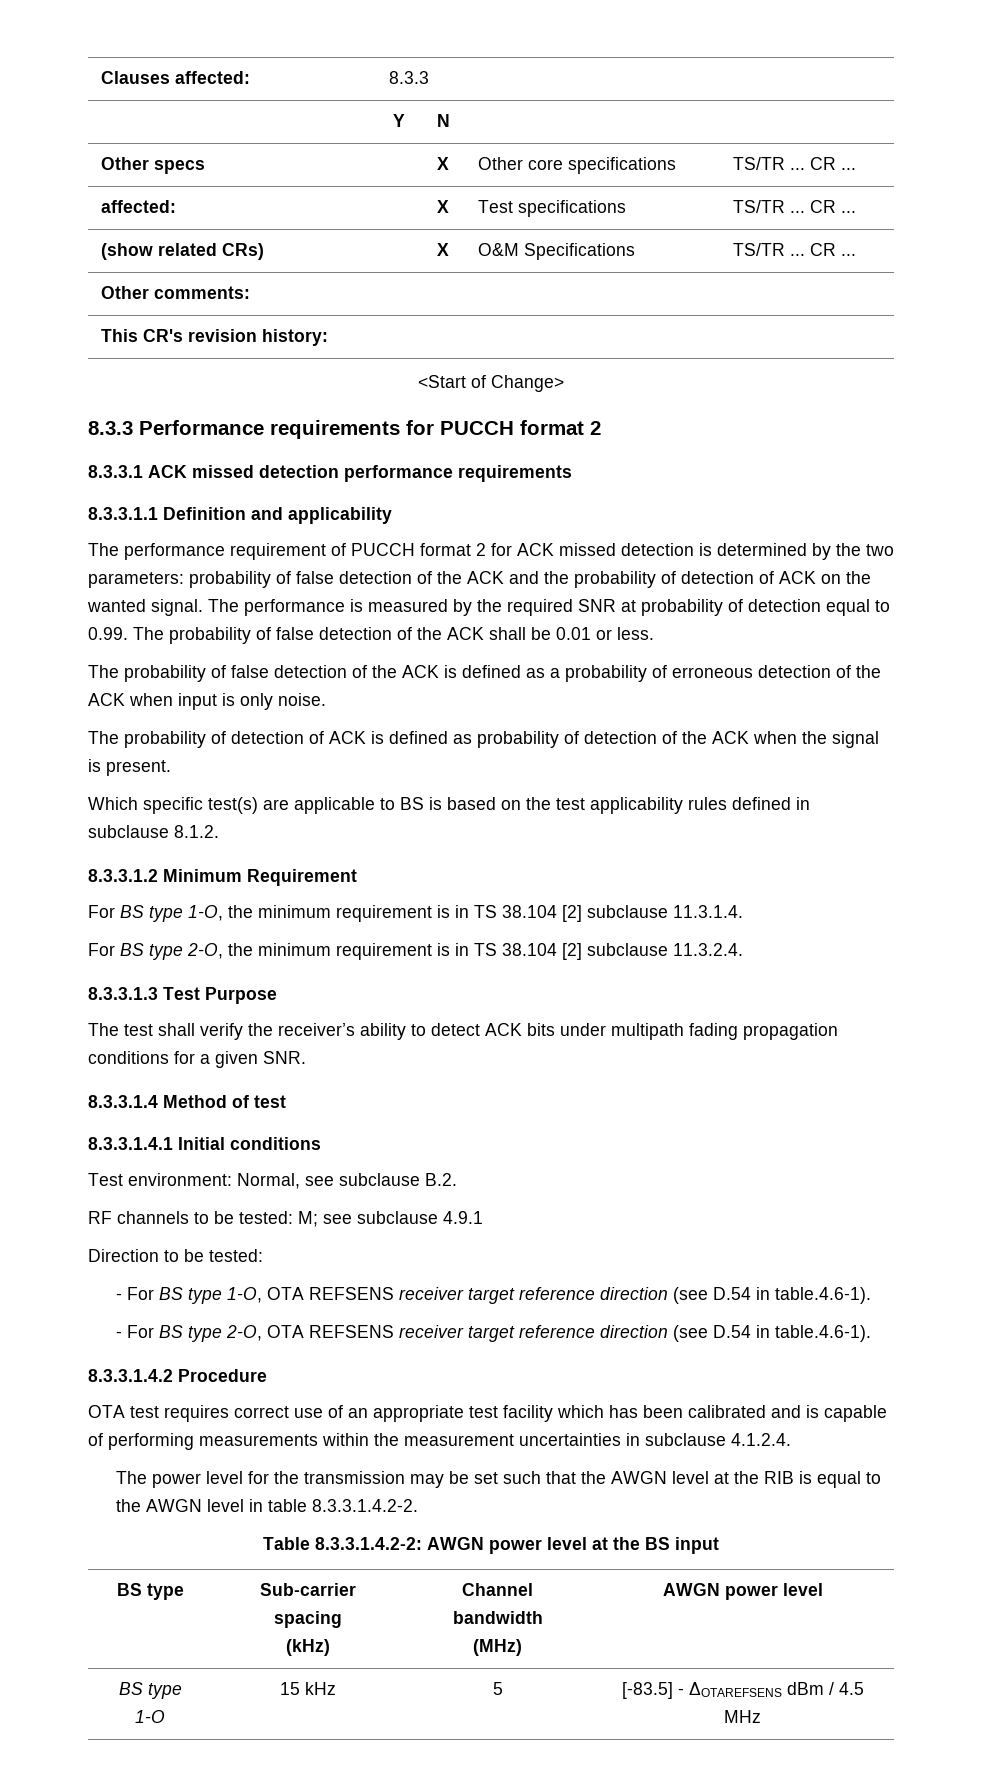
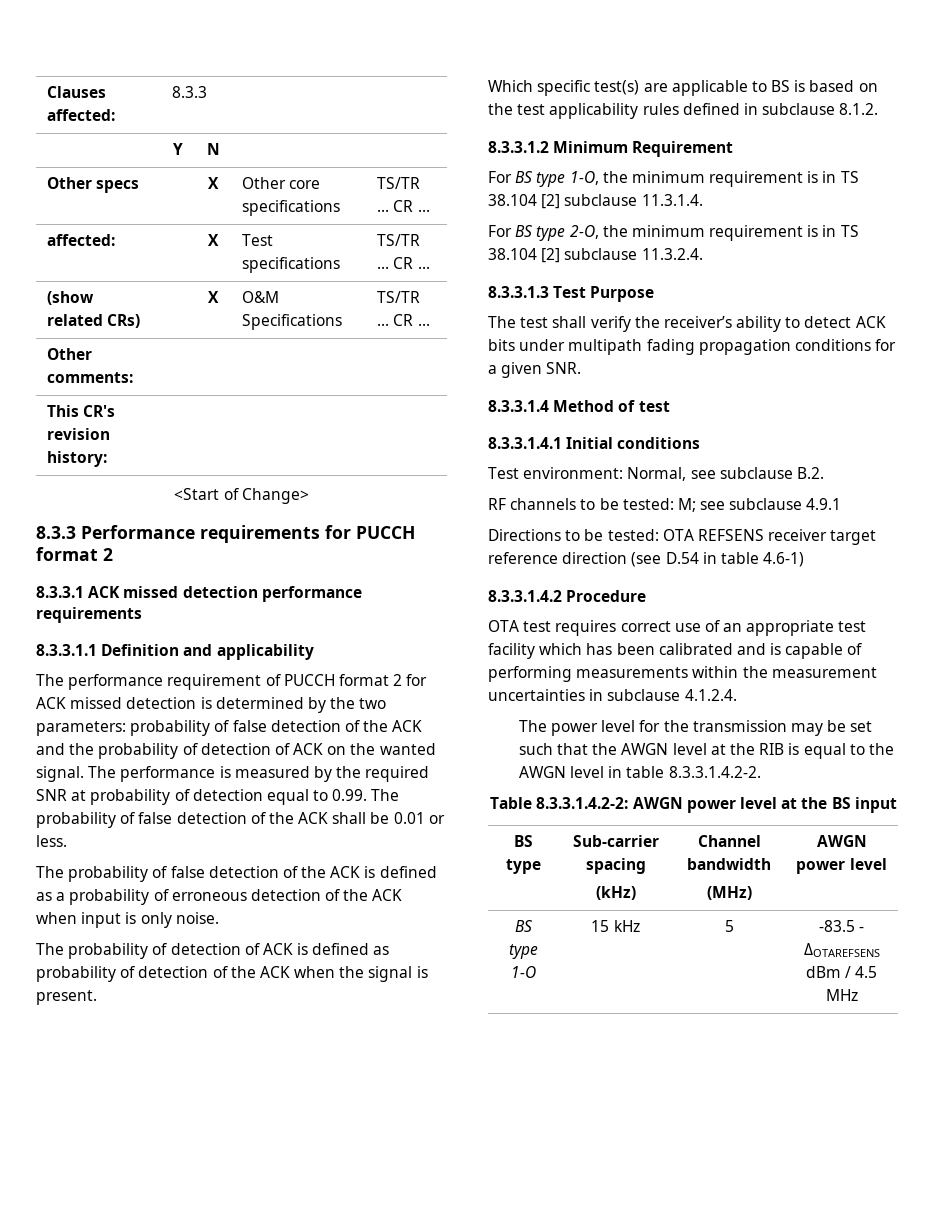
[88,1249,263,1262] [115,1287,871,1304] [115,1325,871,1342] Direction to be tested: // - For BS type 1-O, OTA REFSENS receiver target reference direction (see D.54 in table.4.6-1). // - For BS type 2-O, OTA REFSENS receiver target reference direction (see D.54 in table.4.6-1). -> [488,529,877,545] [488,552,805,567] Directions to be tested: OTA REFSENS receiver target reference direction (see D.54 in table 4.6-1)
[621,1682,673,1699] [-83.5] -> [818,920,855,932] -83.5

